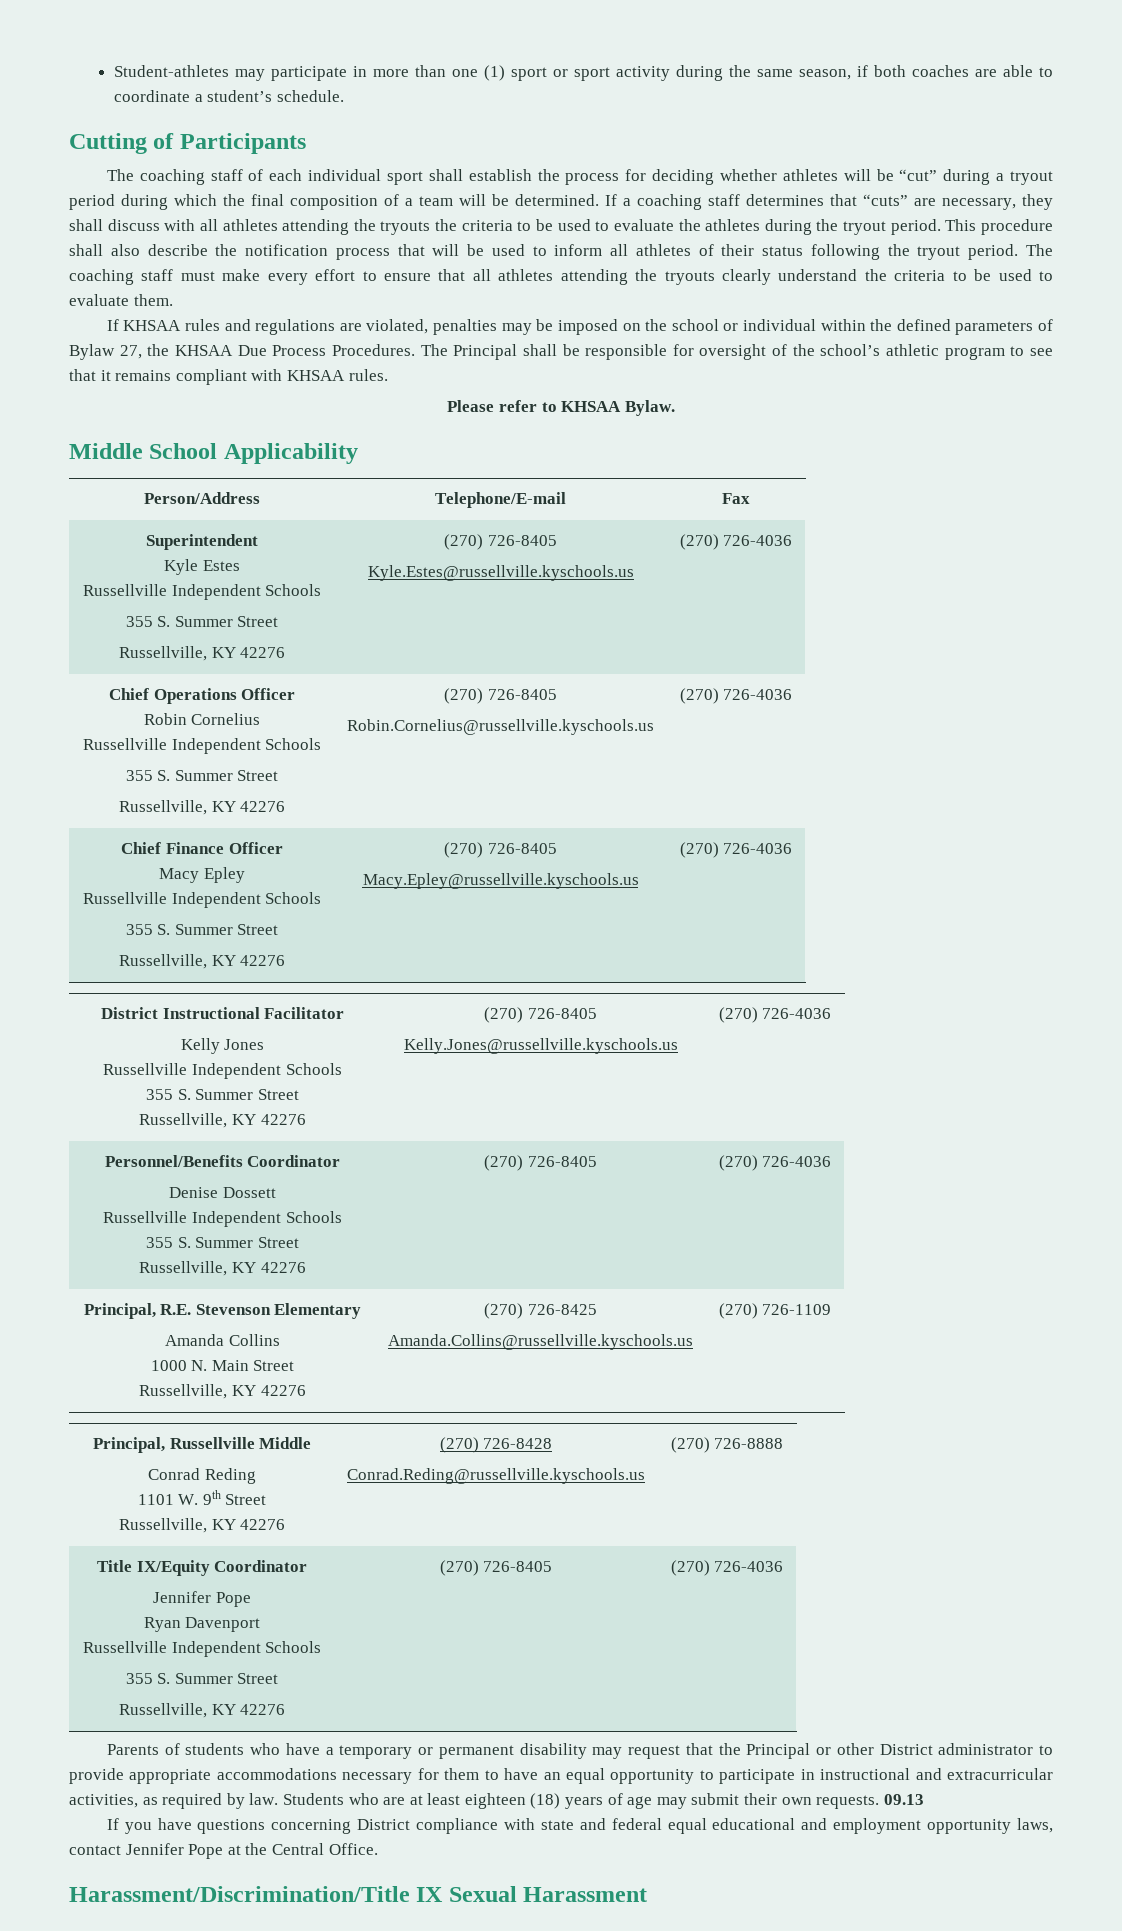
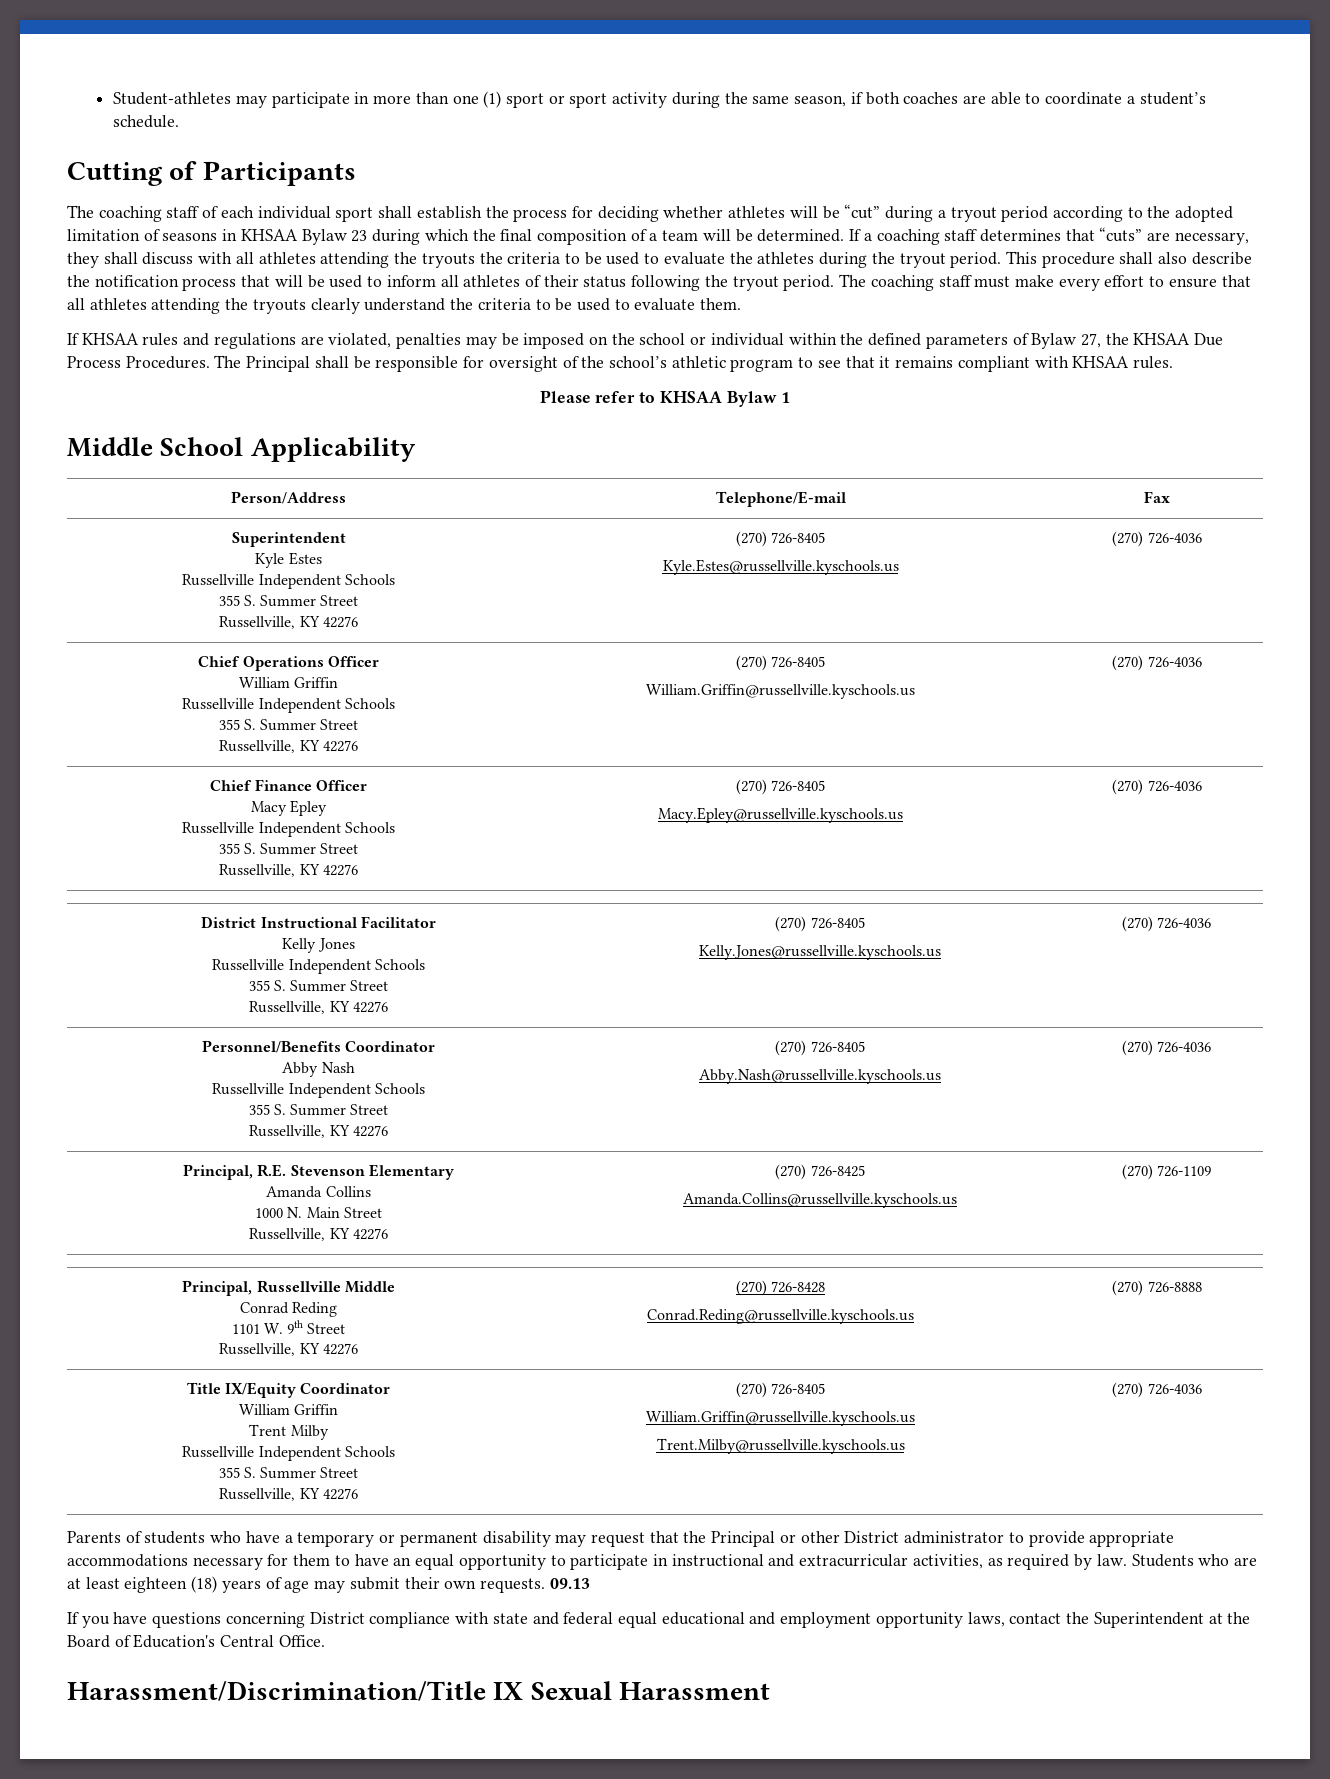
(115, 202) none -> [1052,206,1234,222] [67,229,368,245] according to the adopted limitation of seasons in KHSAA Bylaw 23
[624,400,675,416] Bylaw. -> [726,391,791,407] Bylaw 1
[143,713,261,725] Robin Cornelius -> [238,677,339,688] William Griffin
[346,719,654,735] Robin.Cornelius@russellville.kyschools.us -> [646,684,915,699] William.Griffin@russellville.kyschools.us
[169,1187,276,1198] Denise Dossett -> [282,1062,355,1077] Abby Nash
(597, 1161) none -> [699,1069,941,1084] // Abby.Nash@russellville.kyschools.us
[153,1591,251,1607] [143,1617,261,1632] Jennifer Pope // Ryan Davenport -> [238,1404,339,1415] [249,1424,329,1440] William Griffin // Trent Milby
(553, 1566) none -> [646,1411,915,1426] [656,1438,905,1454] // William.Griffin@russellville.kyschools.us // Trent.Milby@russellville.kyschools.us
[125,1843,268,1859] Jennifer Pope at the -> [1066,1612,1251,1628] [67,1634,216,1648] the Superintendent at the Board of Education's

